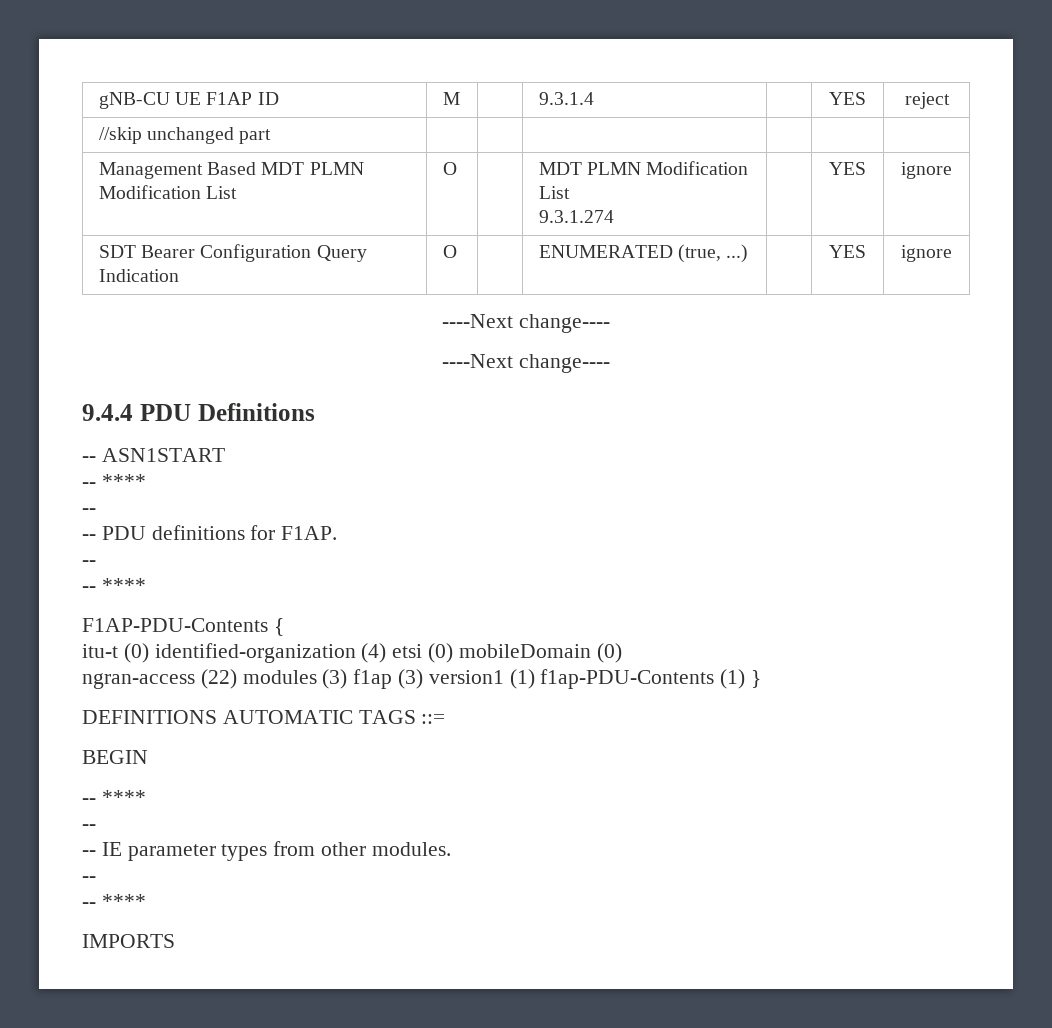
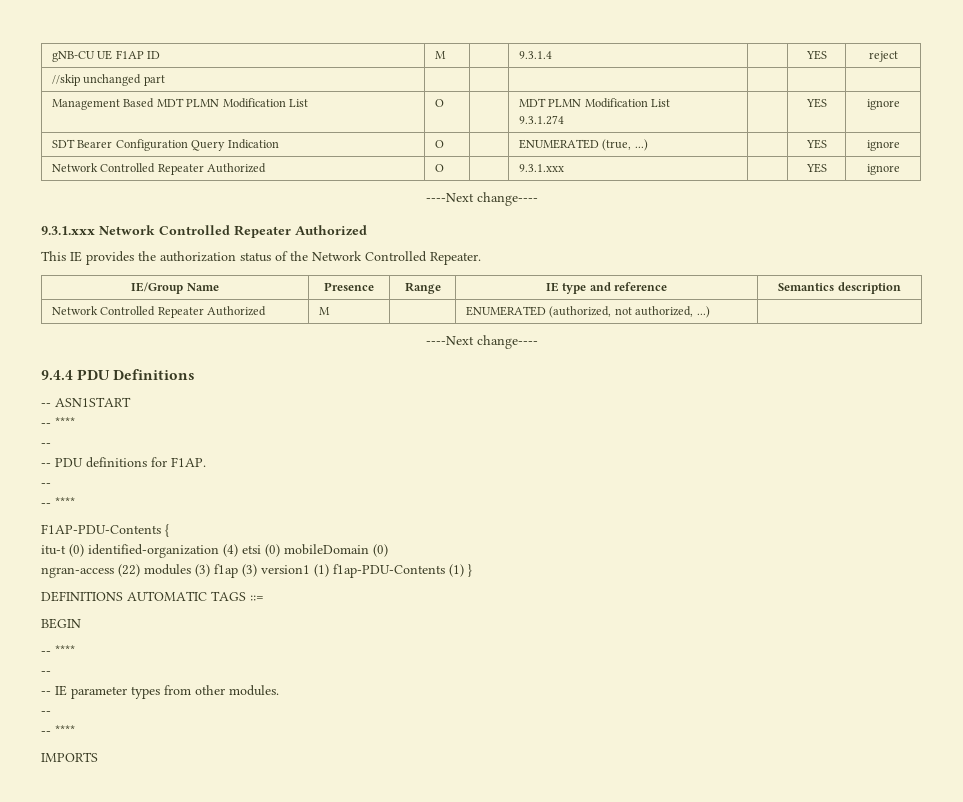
[442,314,610,333] // ----Next change---- -> [52,163,267,175] [435,164,445,172] [519,164,565,172] [805,163,827,173] [866,164,900,175] [425,192,538,206] [41,225,367,238] [41,251,481,265] [131,282,219,294] [324,282,374,291] [404,282,441,294] [545,282,668,294] [778,282,901,294] [52,306,267,318] [319,307,331,315] [466,306,710,318] // Network Controlled Repeater Authorized | O | | 9.3.1.xxx | | YES | ignore // ----Next change---- // 9.3.1.xxx Network Controlled Repeater Authorized // This IE provides the authorization status of the Network Controlled Repeater. // IE/Group Name | Presence | Range | IE type and reference | Semantics description // Network Controlled Repeater Authorized | M | | ENUMERATED (authorized, not authorized, ...) |

